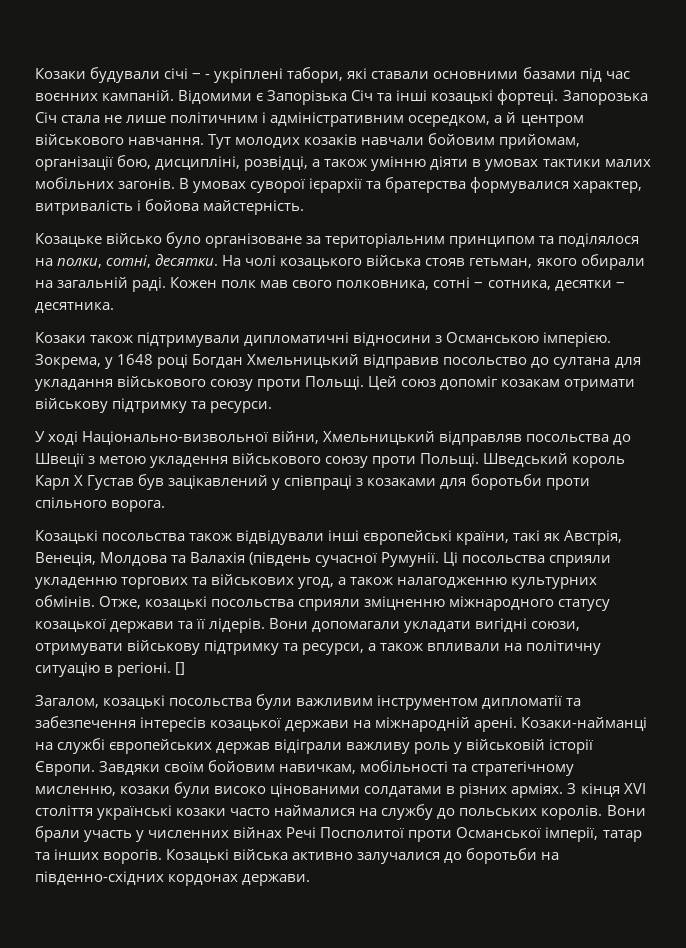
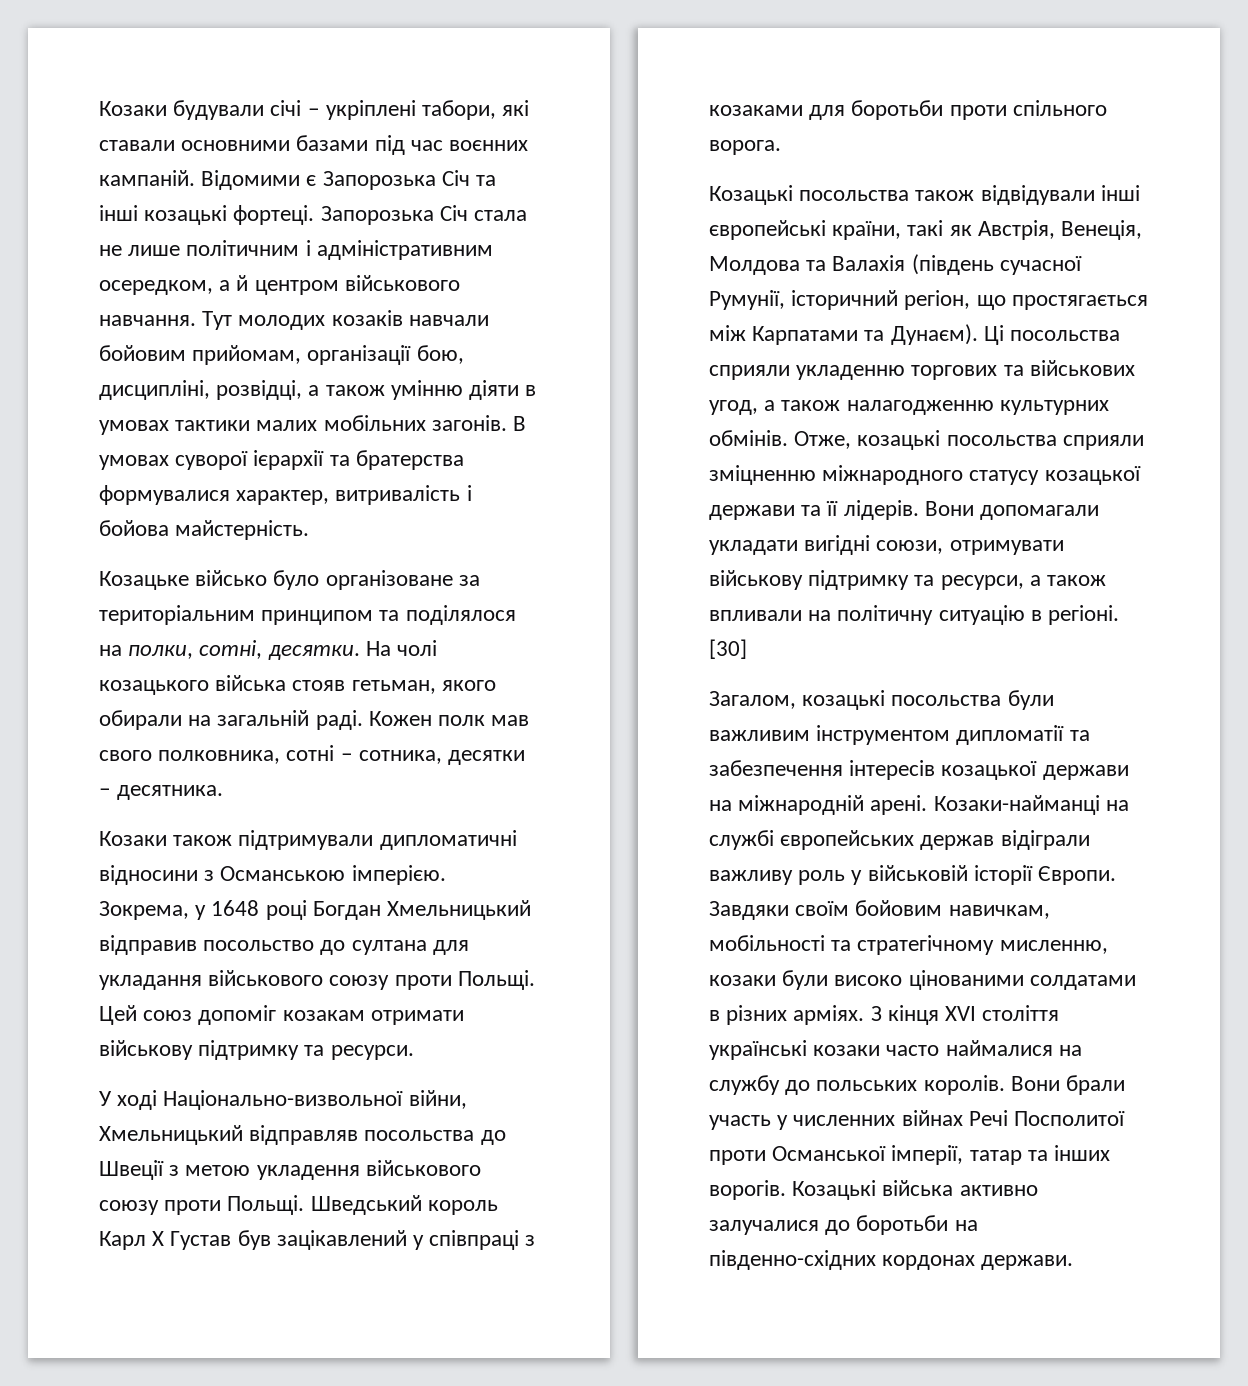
[205,74,211,79] - -> (320, 112) none
[267,90,348,105] Запорізька -> [322,171,436,190] Запорозька
[381,552,440,567] Румунії. -> [709,290,1148,310] [709,324,978,345] Румунії, історичний регіон, що простягається між Карпатами та Дунаєм).
[175,662,186,675] [] -> [709,639,747,659] [30]

